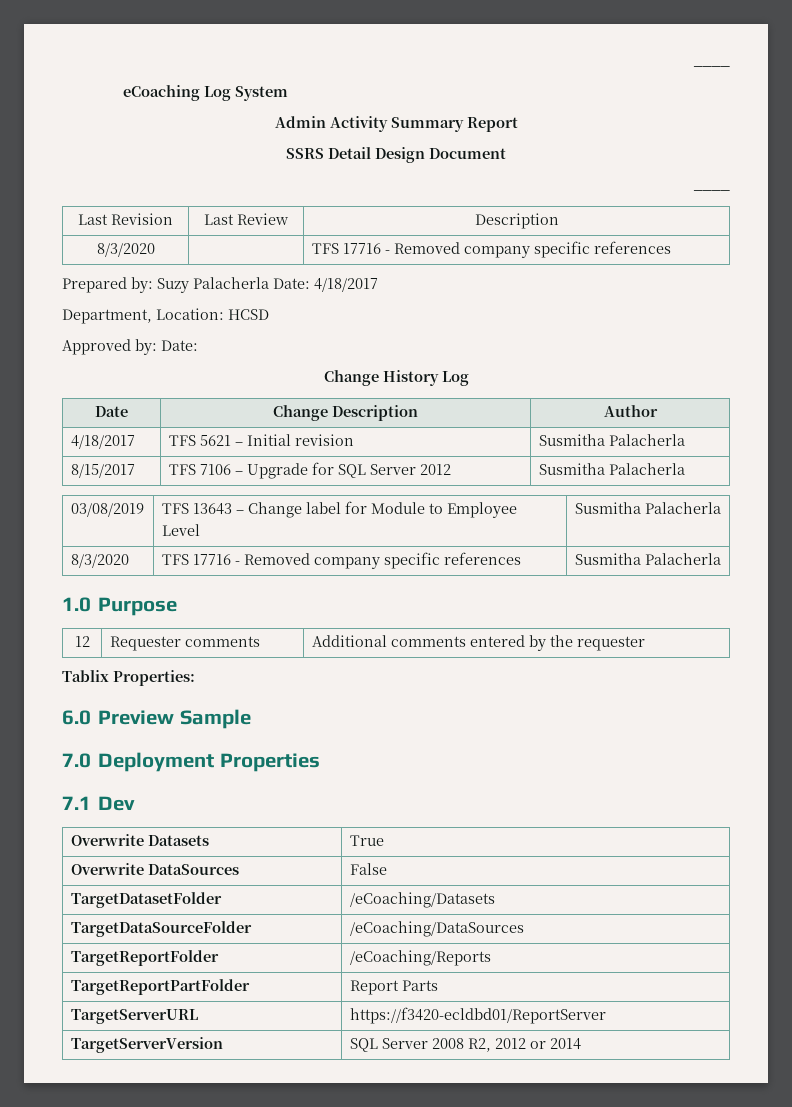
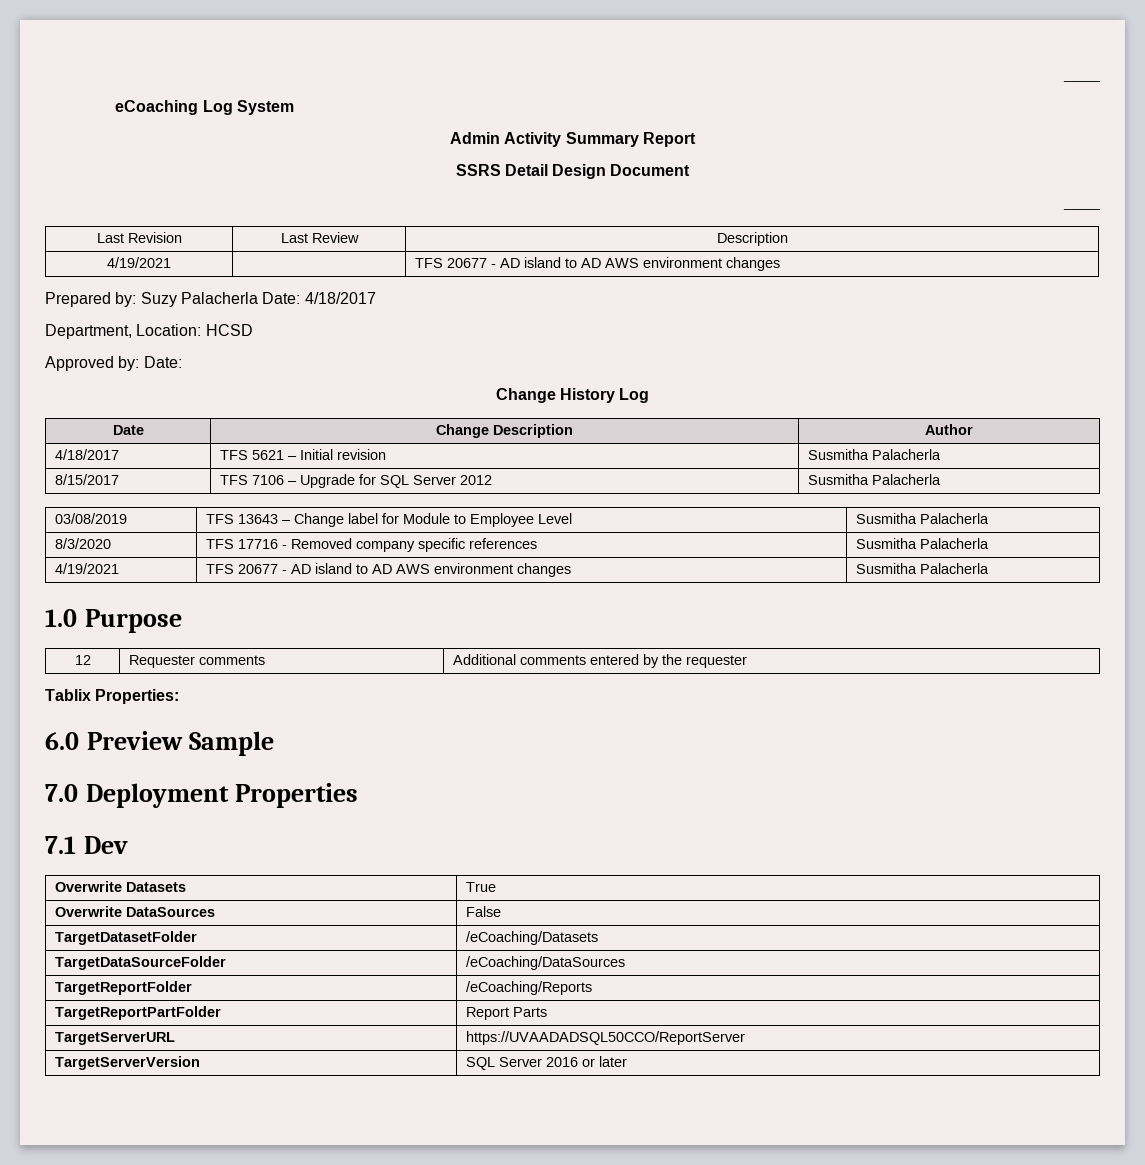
[96,243,155,257] [311,241,671,258] 8/3/2020 | | TFS 17716 - Removed company specific references -> [107,257,171,268] [414,257,780,271] 4/19/2021 | | TFS 20677 - AD island to AD AWS environment changes
(721, 559) none -> [54,563,119,574] [205,563,571,577] [855,563,989,574] // 4/19/2021 | TFS 20677 - AD island to AD AWS environment changes | Susmitha Palacherla
[349,1007,606,1024] https://f3420-ecldbd01/ReportServer -> [465,1031,745,1045] https://UVAADADSQL50CCO/ReportServer
[431,1038,581,1052] 2008 R2, 2012 or 2014 -> [545,1056,627,1067] 2016 or later

